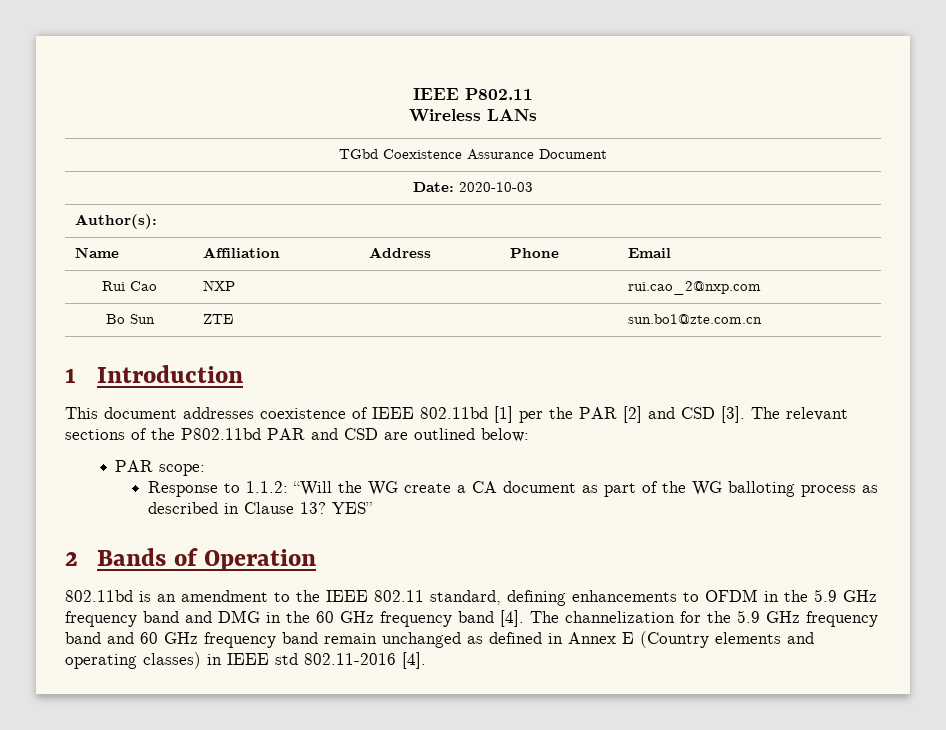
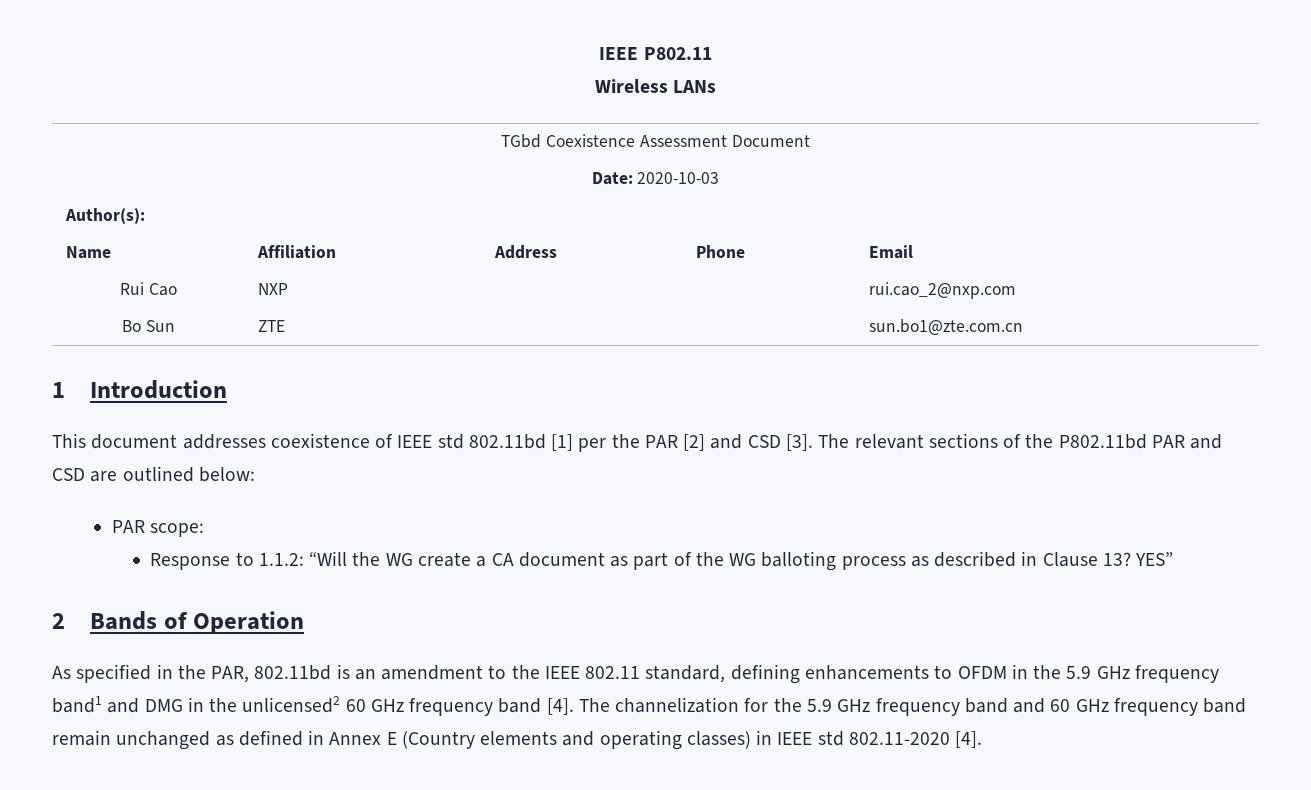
[467,149,534,160] Assurance -> [639,135,727,147] Assessment
(414, 413) none -> [437,434,464,449] std
(317, 560) none -> [52,664,250,683] As specified in the PAR,
[143,611,179,623] band -> [52,696,102,713] band1
(310, 617) none -> [242,696,341,713] unlicensed2
[304,653,396,665] 802.11-2016 -> [848,732,950,745] 802.11-2020

